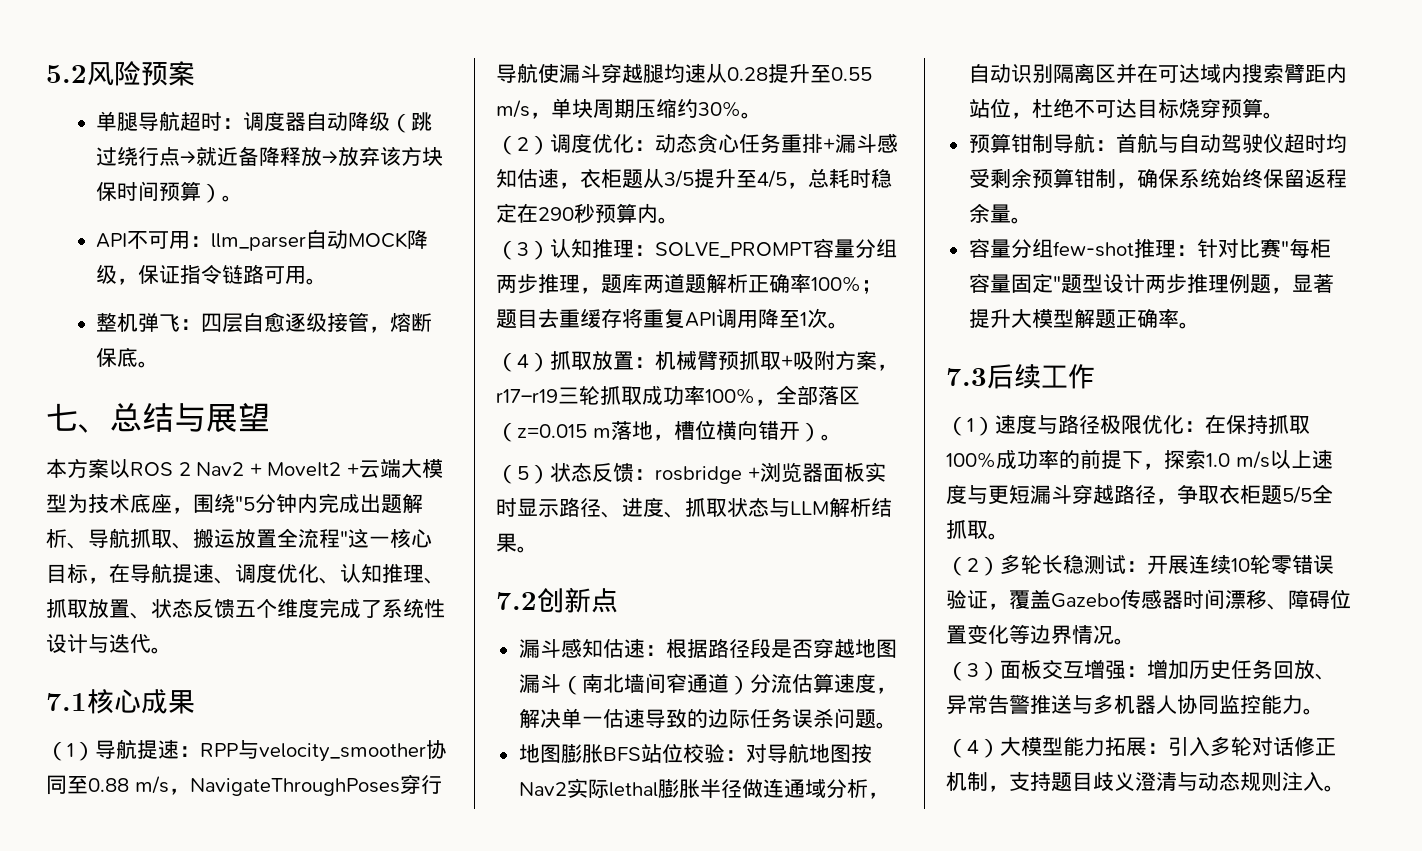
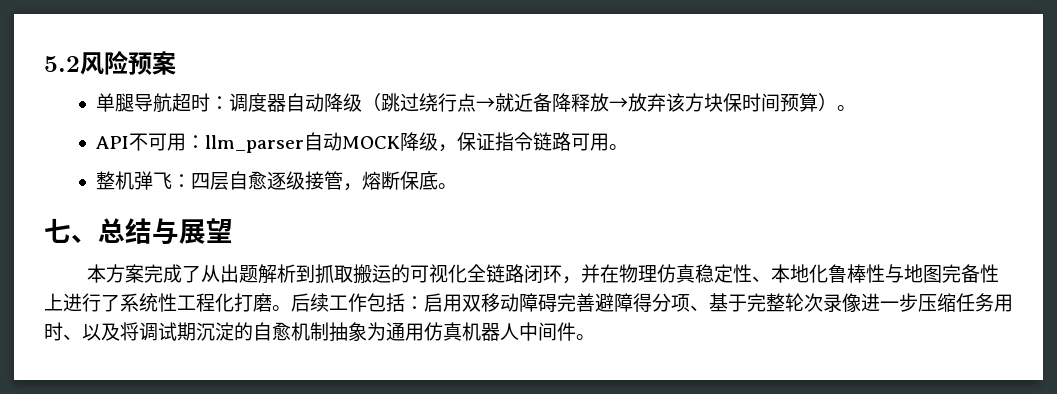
[109,459,443,478] [46,493,423,514] [46,528,432,549] [46,563,445,584] [46,598,445,619] [46,634,172,654] [46,689,195,714] [46,739,447,762] [46,774,442,796] [496,63,872,84] [496,98,762,119] [496,133,898,155] [496,168,892,189] [496,203,679,224] [496,238,897,260] [496,273,882,294] [496,308,849,329] [496,350,898,372] [496,385,860,406] [496,420,842,442] [496,462,886,484] [496,497,892,518] [496,533,538,553] [496,587,618,613] [518,638,897,659] [518,673,897,695] [518,708,897,729] [518,743,872,763] [518,778,889,799] [968,63,1347,84] [968,98,1284,119] [968,133,1347,154] [968,168,1347,189] [968,203,1032,224] [968,238,1331,259] [968,273,1334,294] [968,308,1200,329] [946,364,1095,389] [946,414,1310,436] [946,449,1333,470] [946,484,1333,505] [946,520,1009,540] [946,554,1334,576] [946,589,1351,610] [946,624,1135,645] [946,659,1336,681] [946,694,1324,715] [946,736,1336,758] [946,771,1324,792] 以ROS 2 Nav2 + MoveIt2 +云端大模型为技术底座，围绕"5分钟内完成出题解析、导航抓取、搬运放置全流程"这一核心目标，在导航提速、调度优化、认知推理、抓取放置、状态反馈五个维度完成了系统性设计与迭代。 // 7.1核心成果 // （1）导航提速：RPP与velocity_smoother协同至0.88 m/s，NavigateThroughPoses穿行导航使漏斗穿越腿均速从0.28提升至0.55 m/s，单块周期压缩约30%。 // （2）调度优化：动态贪心任务重排+漏斗感知估速，衣柜题从3/5提升至4/5，总耗时稳定在290秒预算内。 // （3）认知推理：SOLVE_PROMPT容量分组两步推理，题库两道题解析正确率100%；题目去重缓存将重复API调用降至1次。 // （4）抓取放置：机械臂预抓取+吸附方案，r17–r19三轮抓取成功率100%，全部落区（z=0.015 m落地，槽位横向错开）。 // （5）状态反馈：rosbridge +浏览器面板实时显示路径、进度、抓取状态与LLM解析结果。 // 7.2创新点 // 漏斗感知估速：根据路径段是否穿越地图漏斗（南北墙间窄通道）分流估算速度，解决单一估速导致的边际任务误杀问题。 // 地图膨胀BFS站位校验：对导航地图按Nav2实际lethal膨胀半径做连通域分析，自动识别隔离区并在可达域内搜索臂距内站位，杜绝不可达目标烧穿预算。 // 预算钳制导航：首航与自动驾驶仪超时均受剩余预算钳制，确保系统始终保留返程余量。 // 容量分组few-shot推理：针对比赛"每柜容量固定"题型设计两步推理例题，显著提升大模型解题正确率。 // 7.3后续工作 // （1）速度与路径极限优化：在保持抓取100%成功率的前提下，探索1.0 m/s以上速度与更短漏斗穿越路径，争取衣柜题5/5全抓取。 // （2）多轮长稳测试：开展连续10轮零错误验证，覆盖Gazebo传感器时间漂移、障碍位置变化等边界情况。 // （3）面板交互增强：增加历史任务回放、异常告警推送与多机器人协同监控能力。 // （4）大模型能力拓展：引入多轮对话修正机制，支持题目歧义澄清与动态规则注入 -> [144,264,1000,284] [44,293,1013,312] [44,322,576,341] 完成了从出题解析到抓取搬运的可视化全链路闭环，并在物理仿真稳定性、本地化鲁棒性与地图完备性上进行了系统性工程化打磨。后续工作包括：启用双移动障碍完善避障得分项、基于完整轮次录像进一步压缩任务用时、以及将调试期沉淀的自愈机制抽象为通用仿真机器人中间件

